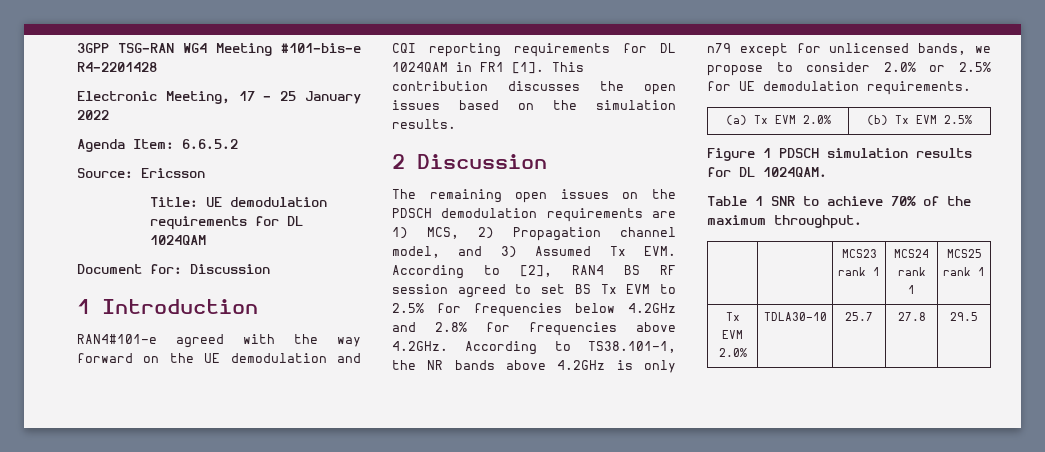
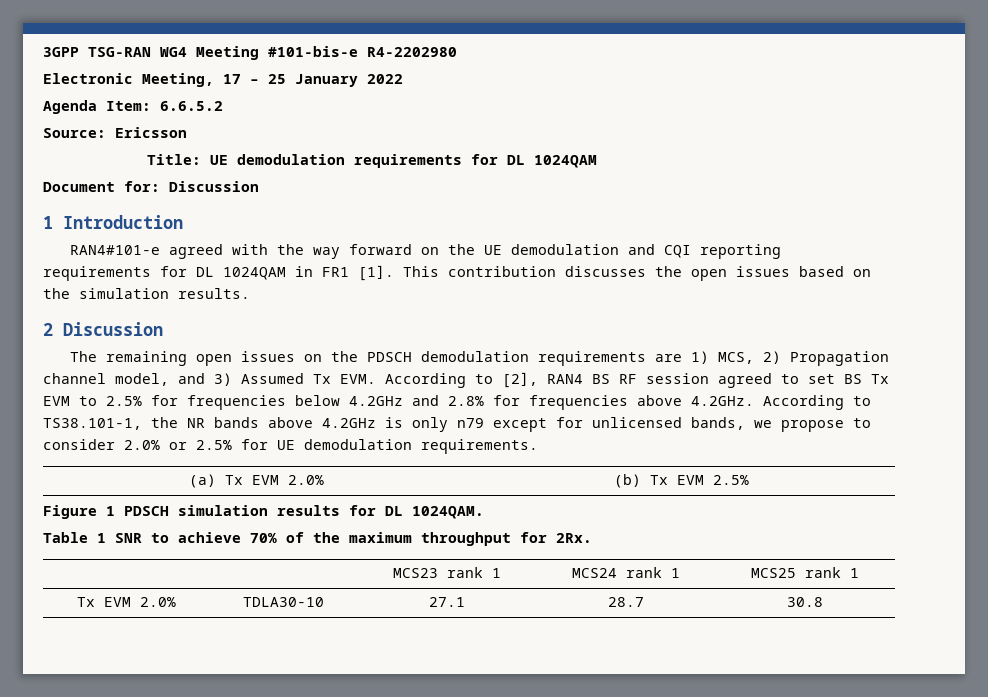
[77,62,157,72] R4-2201428 -> [367,47,457,57] R4-2202980
[774,215,862,229] throughput. -> [421,532,592,546] throughput for 2Rx.
[845,312,873,321] [897,312,926,321] [950,312,978,321] 25.7 | 27.8 | 29.5 -> [429,597,465,607] [608,597,644,607] [787,597,823,607] 27.1 | 28.7 | 30.8

